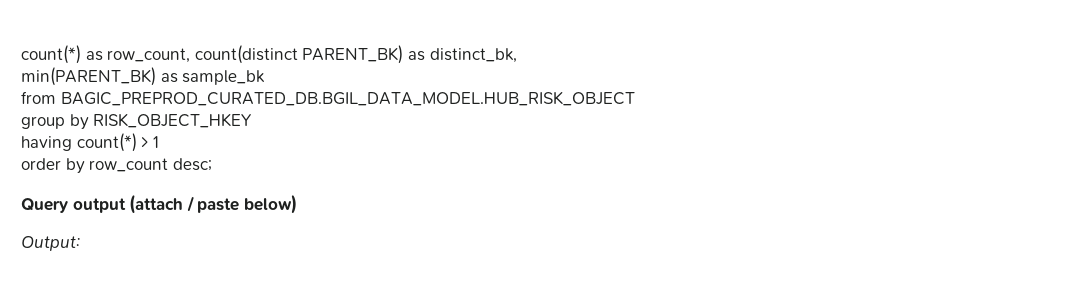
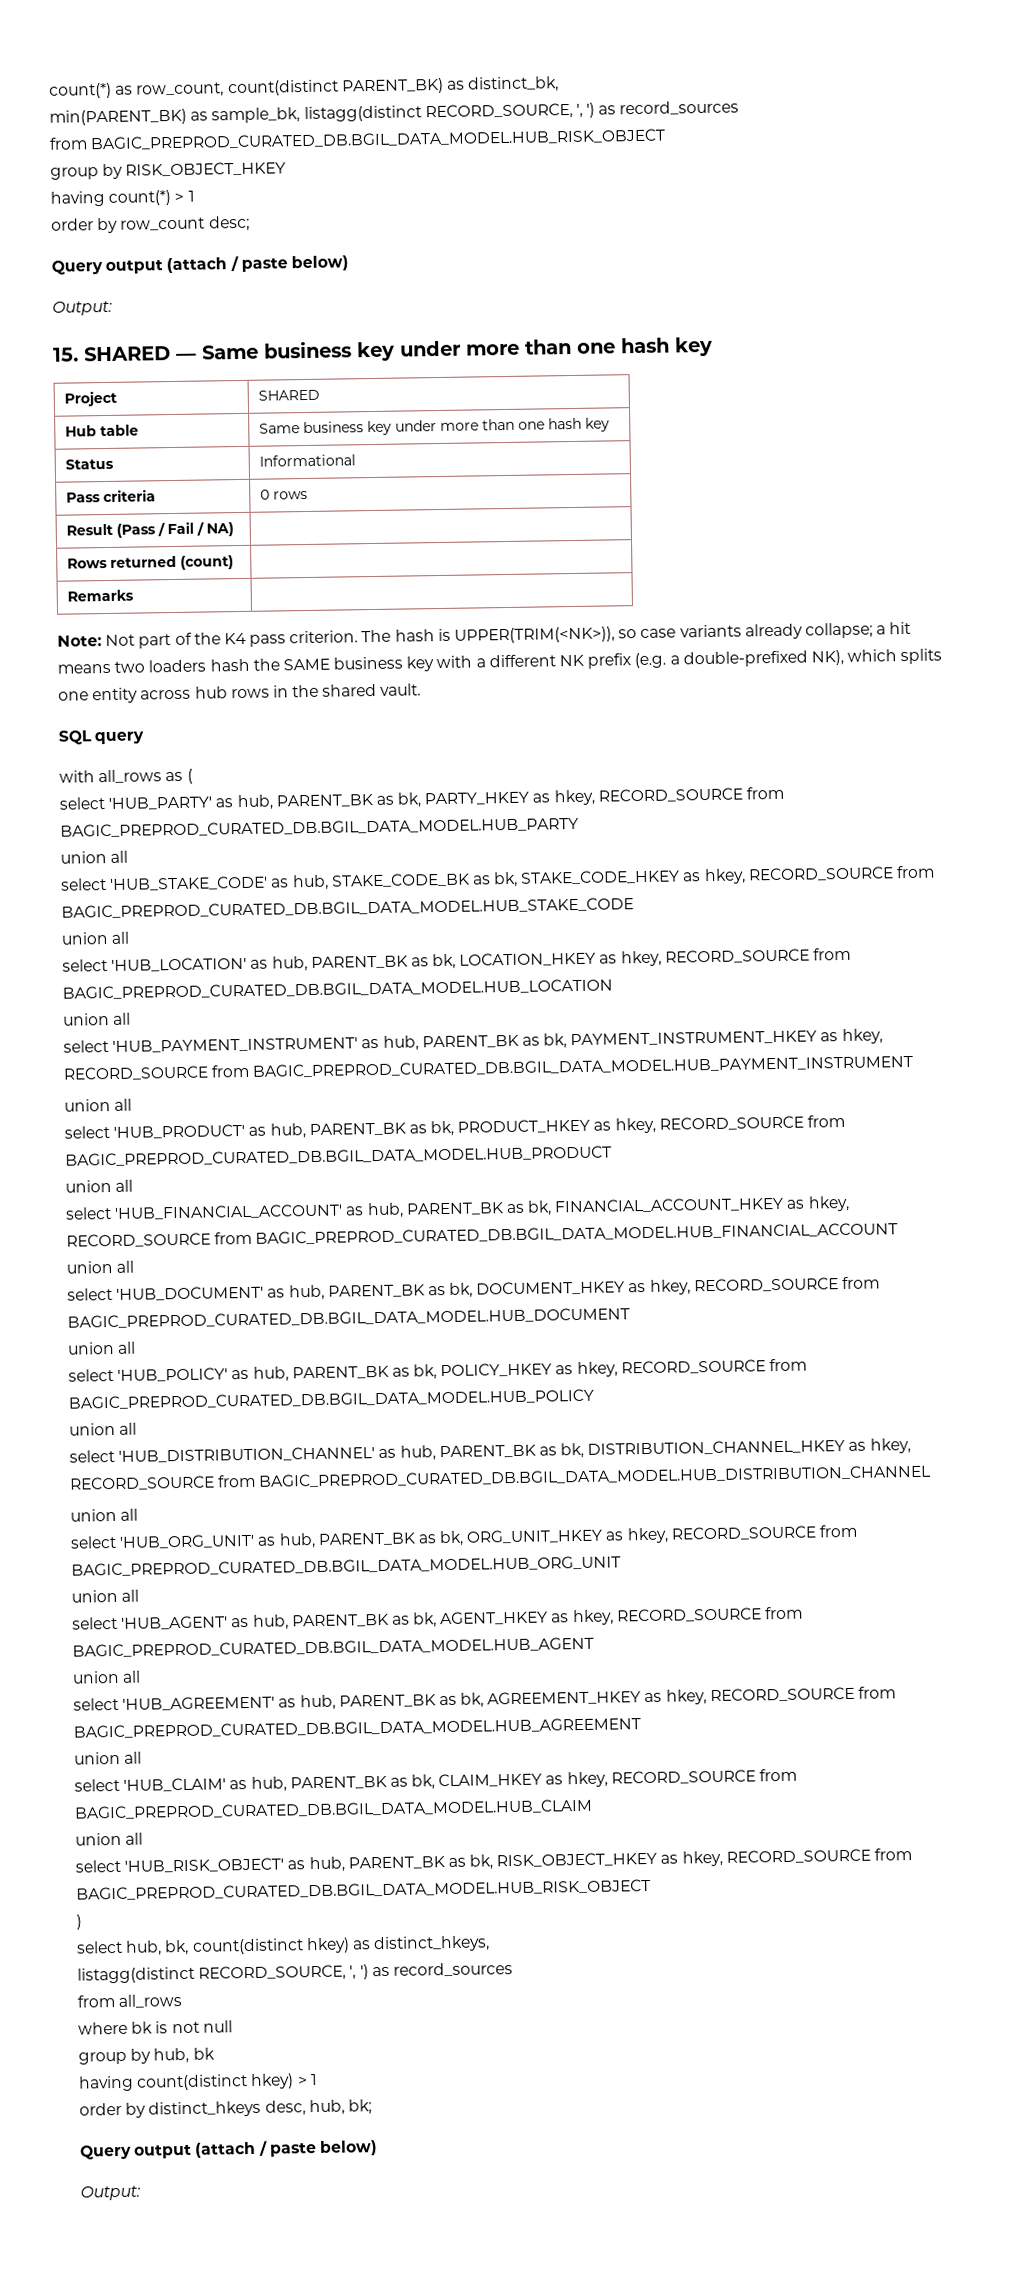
[182,70,266,85] sample_bk -> [211,100,740,124] sample_bk, listagg(distinct RECORD_SOURCE, ', ') as record_sources
(80, 243) none -> [53,336,713,362] [64,390,118,407] [258,389,321,401] [65,424,140,437] [259,417,611,436] [65,458,115,470] [259,454,357,467] [66,489,157,503] [260,489,309,500] [66,521,235,538] [67,555,235,570] [67,589,135,602] [57,621,912,649] [57,648,943,674] [58,683,422,704] [58,730,145,745] [59,768,193,784] [59,786,785,811] [60,816,579,838] [60,850,129,864] [61,865,936,891] [61,897,634,919] [61,931,130,945] [62,947,852,972] [62,978,613,1000] [63,1012,132,1026] [63,1028,883,1053] [63,1054,914,1081] [64,1098,133,1112] [64,1114,846,1139] [65,1145,612,1167] [65,1179,134,1193] [65,1195,850,1220] [66,1222,899,1248] [66,1260,135,1274] [67,1276,881,1301] [67,1307,630,1329] [67,1341,137,1355] [68,1358,808,1382] [68,1388,594,1410] [69,1422,138,1436] [69,1438,911,1463] [70,1464,932,1491] [70,1508,139,1522] [70,1524,858,1549] [71,1555,621,1577] [71,1589,140,1603] [72,1606,804,1630] [72,1636,594,1658] [72,1670,142,1684] [73,1686,897,1711] [73,1717,641,1739] [74,1751,143,1765] [74,1768,798,1792] [74,1798,593,1820] [75,1832,144,1846] [75,1848,913,1873] [76,1878,651,1901] [76,1914,82,1930] [76,1935,491,1956] [77,1962,513,1984] [77,1994,183,2008] [78,2020,233,2035] [78,2047,215,2065] [78,2073,318,2092] [79,2099,372,2118] [80,2140,378,2160] [80,2185,141,2201] // 15. SHARED — Same business key under more than one hash key // Project | SHARED // Hub table | Same business key under more than one hash key // Status | Informational // Pass criteria | 0 rows // Result (Pass / Fail / NA) | // Rows returned (count) | // Remarks | // Note: Not part of the K4 pass criterion. The hash is UPPER(TRIM(<NK>)), so case variants already collapse; a hit means two loaders hash the SAME business key with a different NK prefix (e.g. a double-prefixed NK), which splits one entity across hub rows in the shared vault. // SQL query // with all_rows as ( // select 'HUB_PARTY' as hub, PARENT_BK as bk, PARTY_HKEY as hkey, RECORD_SOURCE from BAGIC_PREPROD_CURATED_DB.BGIL_DATA_MODEL.HUB_PARTY // union all // select 'HUB_STAKE_CODE' as hub, STAKE_CODE_BK as bk, STAKE_CODE_HKEY as hkey, RECORD_SOURCE from BAGIC_PREPROD_CURATED_DB.BGIL_DATA_MODEL.HUB_STAKE_CODE // union all // select 'HUB_LOCATION' as hub, PARENT_BK as bk, LOCATION_HKEY as hkey, RECORD_SOURCE from BAGIC_PREPROD_CURATED_DB.BGIL_DATA_MODEL.HUB_LOCATION // union all // select 'HUB_PAYMENT_INSTRUMENT' as hub, PARENT_BK as bk, PAYMENT_INSTRUMENT_HKEY as hkey, RECORD_SOURCE from BAGIC_PREPROD_CURATED_DB.BGIL_DATA_MODEL.HUB_PAYMENT_INSTRUMENT // union all // select 'HUB_PRODUCT' as hub, PARENT_BK as bk, PRODUCT_HKEY as hkey, RECORD_SOURCE from BAGIC_PREPROD_CURATED_DB.BGIL_DATA_MODEL.HUB_PRODUCT // union all // select 'HUB_FINANCIAL_ACCOUNT' as hub, PARENT_BK as bk, FINANCIAL_ACCOUNT_HKEY as hkey, RECORD_SOURCE from BAGIC_PREPROD_CURATED_DB.BGIL_DATA_MODEL.HUB_FINANCIAL_ACCOUNT // union all // select 'HUB_DOCUMENT' as hub, PARENT_BK as bk, DOCUMENT_HKEY as hkey, RECORD_SOURCE from BAGIC_PREPROD_CURATED_DB.BGIL_DATA_MODEL.HUB_DOCUMENT // union all // select 'HUB_POLICY' as hub, PARENT_BK as bk, POLICY_HKEY as hkey, RECORD_SOURCE from BAGIC_PREPROD_CURATED_DB.BGIL_DATA_MODEL.HUB_POLICY // union all // select 'HUB_DISTRIBUTION_CHANNEL' as hub, PARENT_BK as bk, DISTRIBUTION_CHANNEL_HKEY as hkey, RECORD_SOURCE from BAGIC_PREPROD_CURATED_DB.BGIL_DATA_MODEL.HUB_DISTRIBUTION_CHANNEL // union all // select 'HUB_ORG_UNIT' as hub, PARENT_BK as bk, ORG_UNIT_HKEY as hkey, RECORD_SOURCE from BAGIC_PREPROD_CURATED_DB.BGIL_DATA_MODEL.HUB_ORG_UNIT // union all // select 'HUB_AGENT' as hub, PARENT_BK as bk, AGENT_HKEY as hkey, RECORD_SOURCE from BAGIC_PREPROD_CURATED_DB.BGIL_DATA_MODEL.HUB_AGENT // union all // select 'HUB_AGREEMENT' as hub, PARENT_BK as bk, AGREEMENT_HKEY as hkey, RECORD_SOURCE from BAGIC_PREPROD_CURATED_DB.BGIL_DATA_MODEL.HUB_AGREEMENT // union all // select 'HUB_CLAIM' as hub, PARENT_BK as bk, CLAIM_HKEY as hkey, RECORD_SOURCE from BAGIC_PREPROD_CURATED_DB.BGIL_DATA_MODEL.HUB_CLAIM // union all // select 'HUB_RISK_OBJECT' as hub, PARENT_BK as bk, RISK_OBJECT_HKEY as hkey, RECORD_SOURCE from BAGIC_PREPROD_CURATED_DB.BGIL_DATA_MODEL.HUB_RISK_OBJECT // ) // select hub, bk, count(distinct hkey) as distinct_hkeys, // listagg(distinct RECORD_SOURCE, ', ') as record_sources // from all_rows // where bk is not null // group by hub, bk // having count(distinct hkey) > 1 // order by distinct_hkeys desc, hub, bk; // Query output (attach / paste below) // Output:

